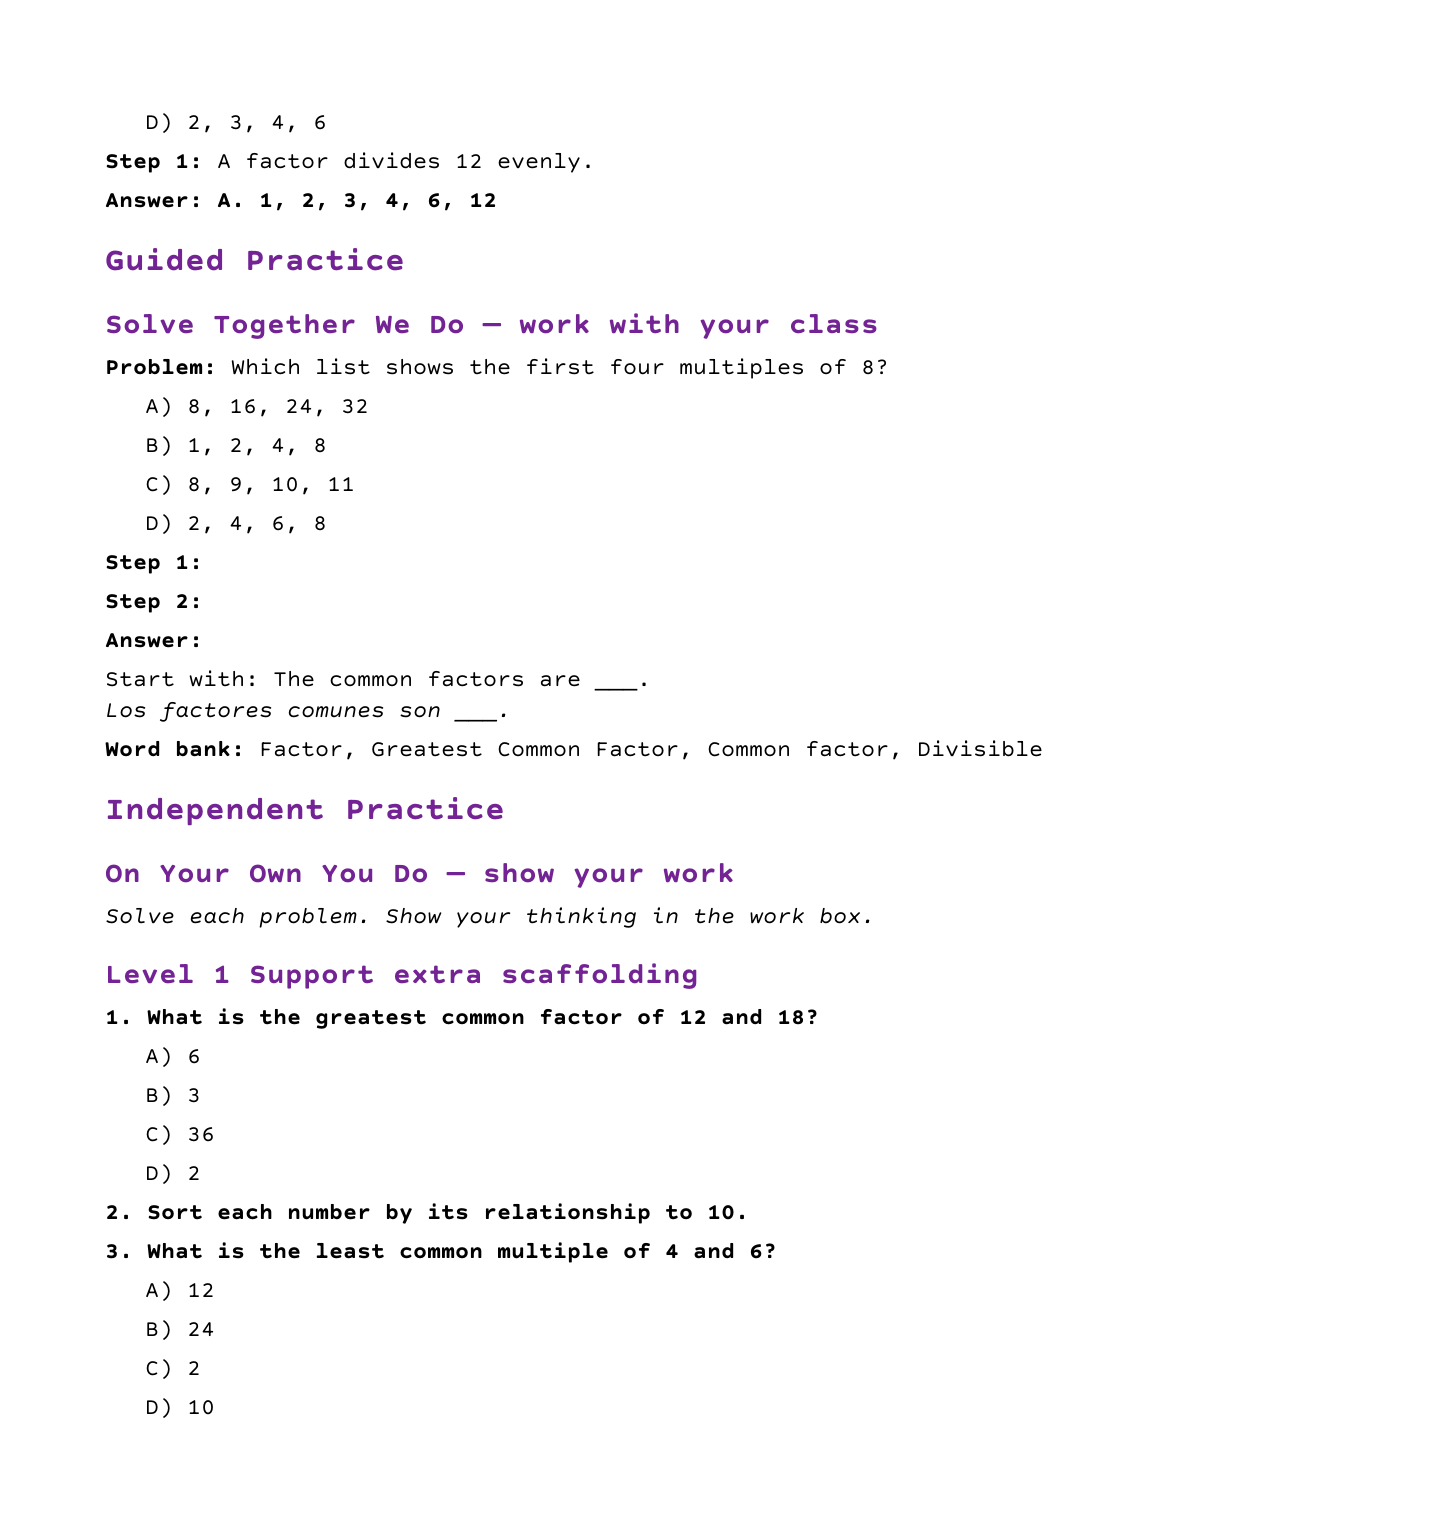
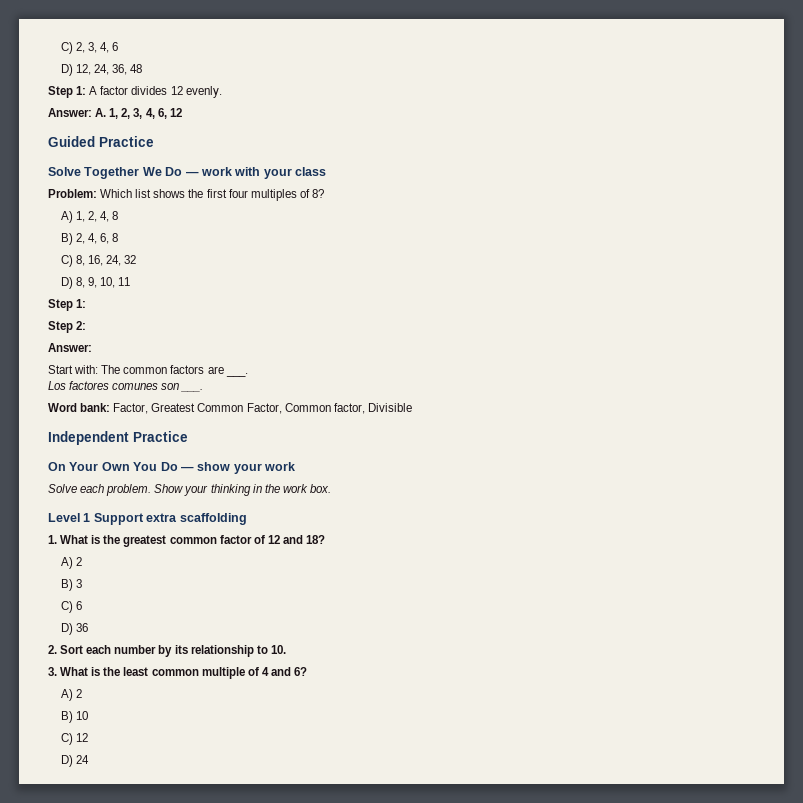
[144,113,173,134] D) -> [60,42,73,54] C)
(327, 122) none -> [60,64,143,76] // D) 12, 24, 36, 48
[186,398,369,417] [144,436,327,457] [144,475,173,496] 8, 16, 24, 32 // B) 1, 2, 4, 8 // C) -> [75,211,119,222] [60,233,119,245] [60,255,137,267] [60,277,73,289] 1, 2, 4, 8 // B) 2, 4, 6, 8 // C) 8, 16, 24, 32 // D)
[144,514,327,535] // D) 2, 4, 6, 8 -> (131, 281) none
[186,1049,201,1064] 6 -> [75,557,82,566] 2
[186,1127,215,1142] [144,1164,201,1185] 36 // D) 2 -> [75,601,82,610] [60,623,88,635] 6 // D) 36
[186,1282,215,1297] [144,1320,173,1341] 12 // B) -> [75,689,82,698] [60,711,88,723] [60,733,88,745] [60,755,73,767] 2 // B) 10 // C) 12 // D)
[144,1359,201,1380] [144,1398,215,1419] // C) 2 // D) 10 -> (89, 759) none

